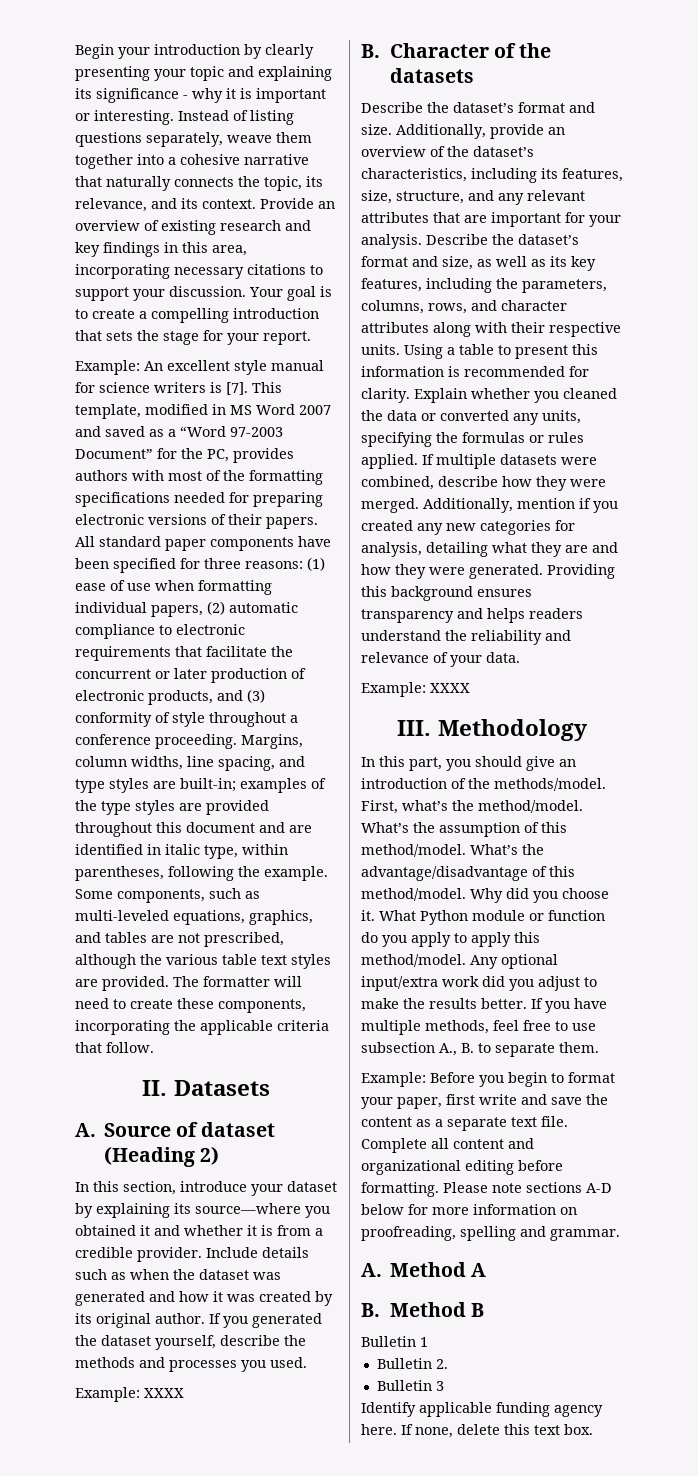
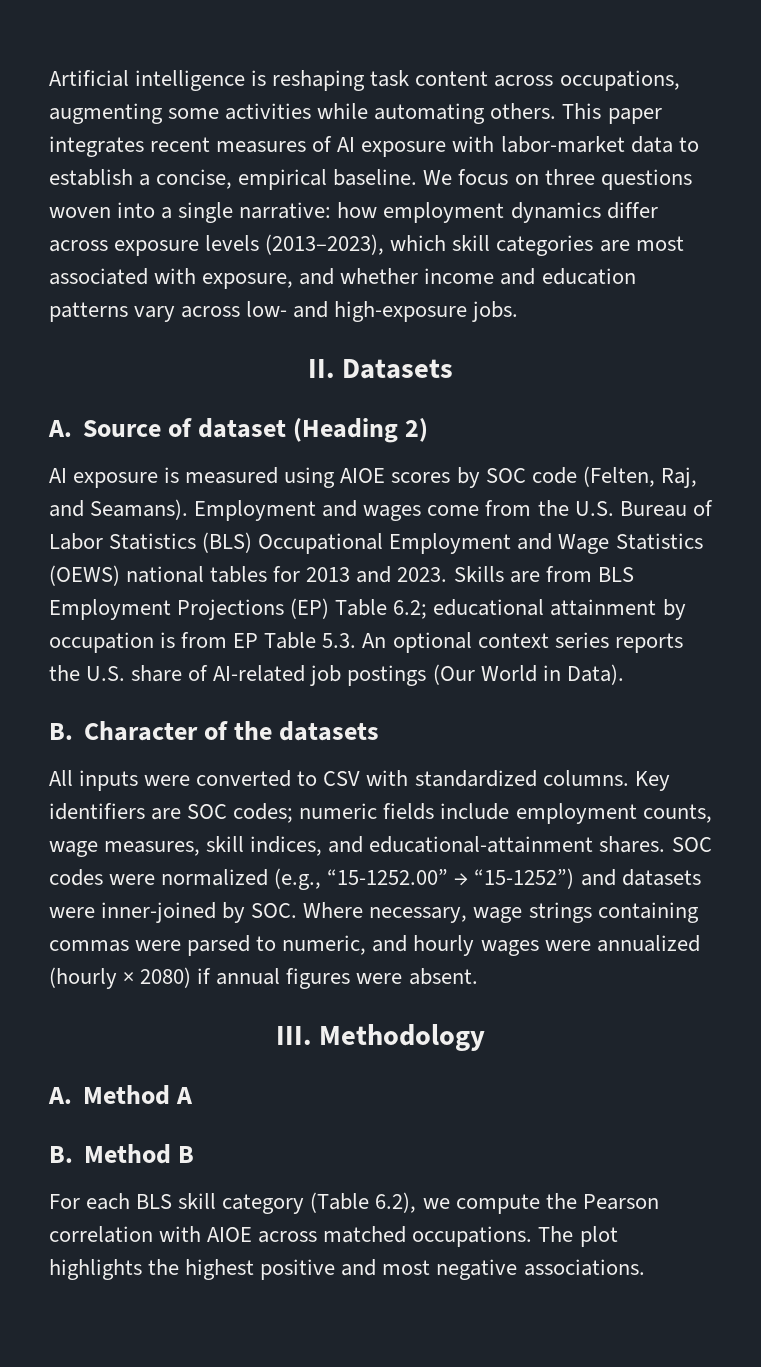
[75,44,314,59] [75,66,332,81] [75,88,326,103] [75,110,294,125] [75,132,312,147] [75,154,309,169] [75,176,323,191] [75,198,335,212] [75,220,311,235] [75,242,247,257] [75,264,323,279] [75,286,332,301] [75,308,319,323] [75,330,311,345] [75,360,324,375] [75,382,282,395] [75,404,331,419] [75,426,283,437] [75,448,294,463] [75,470,323,485] [75,492,323,507] [75,514,318,529] [75,536,331,551] [75,557,325,573] [75,580,272,595] [75,601,298,617] [75,624,245,639] [75,646,293,661] [75,668,306,683] [75,689,265,705] [75,712,298,727] [75,734,303,749] [75,756,305,771] [75,778,326,793] [75,800,269,815] [75,822,312,837] [75,844,288,859] [75,866,328,881] [75,888,260,903] [75,910,313,925] [75,932,284,947] [75,954,331,969] [75,976,302,991] [75,998,306,1013] [75,1020,329,1035] [75,1042,154,1053] Begin your introduction by clearly presenting your topic and explaining its significance - why it is important or interesting. Instead of listing questions separately, weave them together into a cohesive narrative that naturally connects the topic, its relevance, and its context. Provide an overview of existing research and key findings in this area, incorporating necessary citations to support your discussion. Your goal is to create a compelling introduction that sets the stage for your report. // Example: An excellent style manual for science writers is [7]. This template, modified in MS Word 2007 and saved as a “Word 97-2003 Document” for the PC, provides authors with most of the formatting specifications needed for preparing electronic versions of their papers. All standard paper components have been specified for three reasons: (1) ease of use when formatting individual papers, (2) automatic compliance to electronic requirements that facilitate the concurrent or later production of electronic products, and (3) conformity of style throughout a conference proceeding. Margins, column widths, line spacing, and type styles are built-in; examples of the type styles are provided throughout this document and are identified in italic type, within parentheses, following the example. Some components, such as multi-leveled equations, graphics, and tables are not prescribed, although the various table text styles are provided. The formatter will need to create these components, incorporating the applicable criteria that follow. -> [49,70,680,91] [49,103,662,124] [49,136,699,157] [49,169,692,190] [49,202,658,223] [49,234,684,256] [49,268,636,289] [49,301,519,322] Artificial intelligence is reshaping task content across occupations, augmenting some activities while automating others. This paper integrates recent measures of AI exposure with labor‑market data to establish a concise, empirical baseline. We focus on three questions woven into a single narrative: how employment dynamics differ across exposure levels (2013–2023), which skill categories are most associated with exposure, and whether income and education patterns vary across low‑ and high‑exposure jobs.
[75,1181,337,1196] [75,1203,330,1218] [75,1225,323,1236] [75,1247,309,1262] [75,1269,281,1280] [75,1291,333,1306] [75,1313,322,1328] [75,1335,306,1350] [75,1357,307,1372] [75,1387,184,1402] In this section, introduce your dataset by explaining its source—where you obtained it and whether it is from a credible provider. Include details such as when the dataset was generated and how it was created by its original author. If you generated the dataset yourself, describe the methods and processes you used. // Example: XXXX -> [49,466,697,488] [49,499,713,521] [49,532,703,554] [49,565,634,586] [49,598,686,620] [49,632,683,653] [49,664,624,686] AI exposure is measured using AIOE scores by SOC code (Felten, Raj, and Seamans). Employment and wages come from the U.S. Bureau of Labor Statistics (BLS) Occupational Employment and Wage Statistics (OEWS) national tables for 2013 and 2023. Skills are from BLS Employment Projections (EP) Table 6.2; educational attainment by occupation is from EP Table 5.3. An optional context series reports the U.S. share of AI‑related job postings (Our World in Data).
[361,102,595,113] [361,124,565,139] [361,146,534,157] [361,168,623,183] [361,190,585,205] [361,212,621,227] [361,234,579,249] [361,256,596,271] [361,278,607,293] [361,300,567,314] [361,322,621,337] [361,344,598,359] [361,366,589,377] [361,388,617,403] [361,410,581,425] [361,432,584,447] [361,454,597,469] [361,476,606,491] [361,498,618,513] [361,520,575,535] [361,542,618,557] [361,564,615,579] [361,586,532,601] [361,608,583,623] [361,630,571,645] [361,652,520,667] [361,682,470,697] [397,719,588,741] [361,756,576,771] [361,778,606,791] [361,800,583,814] [361,822,567,837] [361,844,544,857] [361,866,575,881] [361,888,609,903] [361,910,605,925] [361,932,540,947] [361,954,558,969] [361,976,597,991] [361,998,607,1013] [361,1020,596,1035] [361,1042,599,1057] [361,1072,615,1087] [361,1094,608,1109] [361,1116,568,1131] [361,1138,534,1153] [361,1160,563,1175] [361,1182,612,1197] [361,1204,577,1215] [361,1226,620,1241] Describe the dataset’s format and size. Additionally, provide an overview of the dataset’s characteristics, including its features, size, structure, and any relevant attributes that are important for your analysis. Describe the dataset’s format and size, as well as its key features, including the parameters, columns, rows, and character attributes along with their respective units. Using a table to present this information is recommended for clarity. Explain whether you cleaned the data or converted any units, specifying the formulas or rules applied. If multiple datasets were combined, describe how they were merged. Additionally, mention if you created any new categories for analysis, detailing what they are and how they were generated. Providing this background ensures transparency and helps readers understand the reliability and relevance of your data. // Example: XXXX // III. Methodology // In this part, you should give an introduction of the methods/model. First, what’s the method/model. What’s the assumption of this method/model. What’s the advantage/disadvantage of this method/model. Why did you choose it. What Python module or function do you apply to apply this method/model. Any optional input/extra work did you adjust to make the results better. If you have multiple methods, feel free to use subsection A., B. to separate them. // Example: Before you begin to format your paper, first write and save the content as a separate text file. Complete all content and organizational editing before formatting. Please note sections A-D below for more information on proofreading, spelling and grammar. -> [49,770,670,791] [49,803,712,824] [49,836,712,857] [49,868,701,890] [49,902,699,923] [49,935,700,956] [49,967,478,989] [275,1024,486,1051] All inputs were converted to CSV with standardized columns. Key identifiers are SOC codes; numeric fields include employment counts, wage measures, skill indices, and educational‑attainment shares. SOC codes were normalized (e.g., “15‑1252.00” → “15‑1252”) and datasets were inner‑joined by SOC. Where necessary, wage strings containing commas were parsed to numeric, and hourly wages were annualized (hourly × 2080) if annual figures were absent. // III. Methodology
[361,1336,428,1347] [376,1358,448,1369] [376,1380,444,1391] [361,1402,603,1417] [361,1424,593,1438] Bulletin 1 // Bulletin 2. // Bulletin 3 // Identify applicable funding agency here. If none, delete this text box. -> [49,1192,659,1214] [49,1226,618,1247] [49,1259,645,1280] For each BLS skill category (Table 6.2), we compute the Pearson correlation with AIOE across matched occupations. The plot highlights the highest positive and most negative associations.

